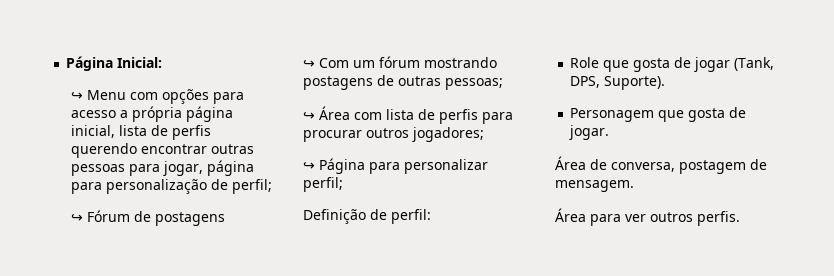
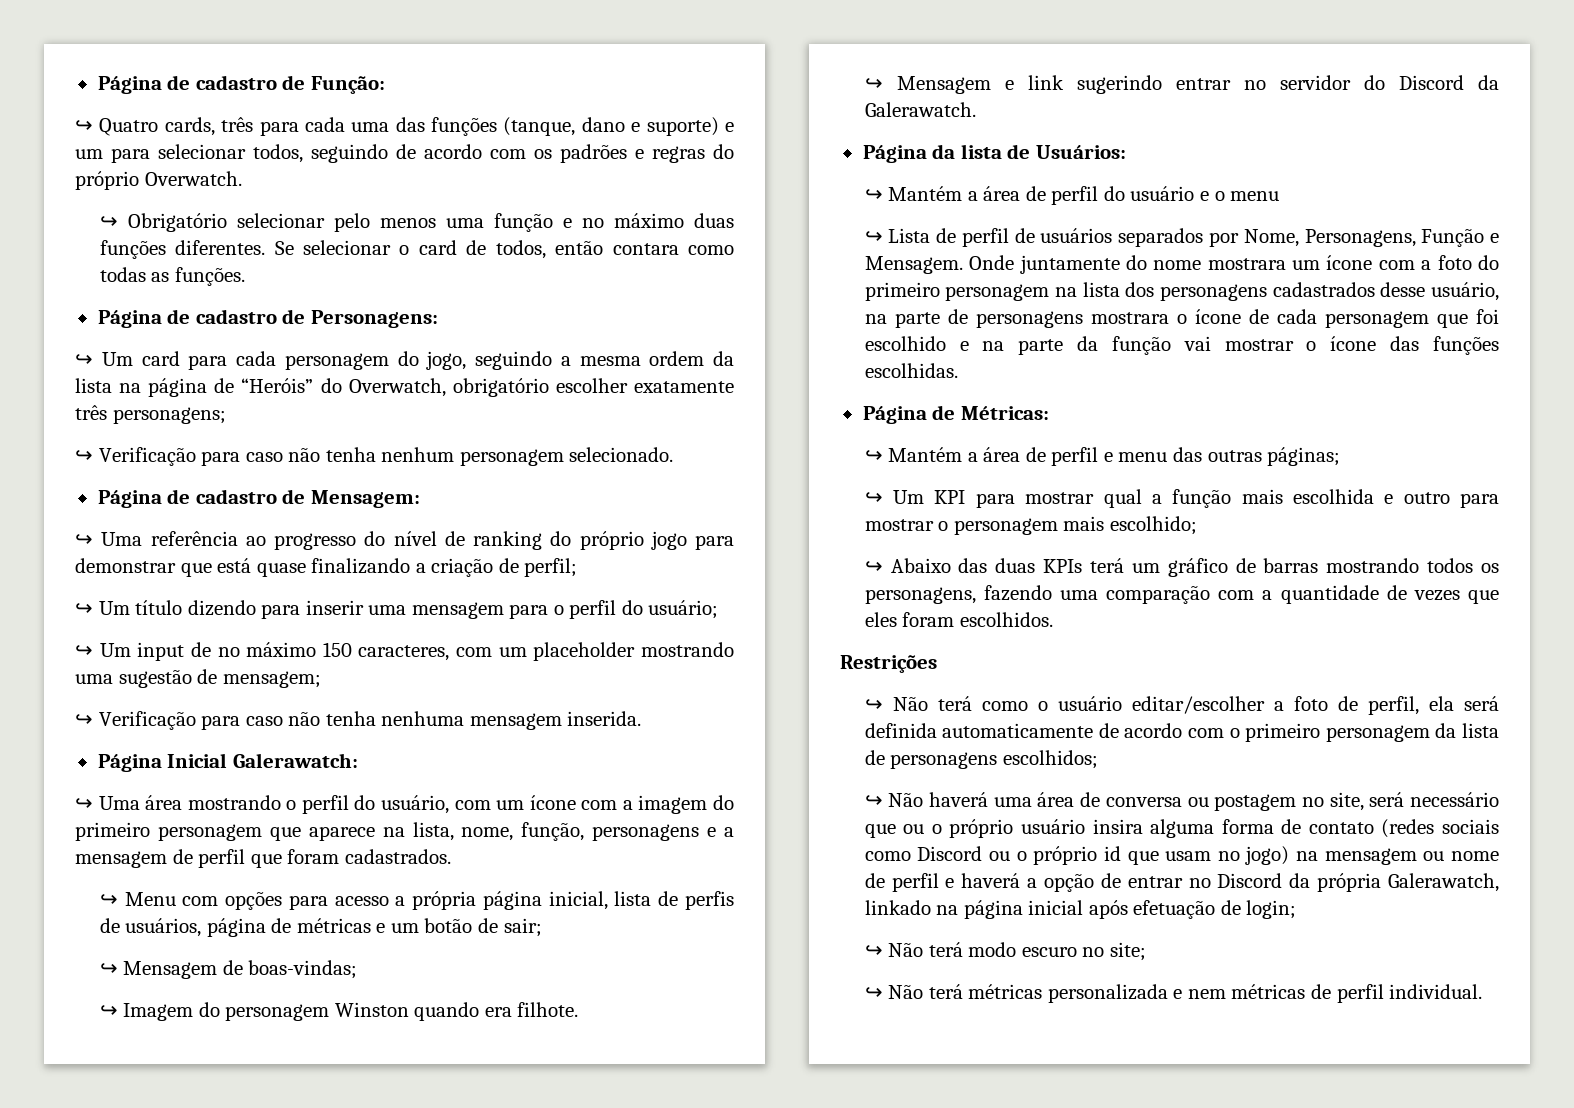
[66,56,163,71] Página Inicial: -> [97,75,385,94] [75,117,735,136] [75,144,734,163] [75,171,242,190] [99,213,734,232] [99,240,734,259] [99,267,245,286] [97,309,438,328] [75,351,734,370] [75,378,734,397] [75,405,226,424] [75,447,674,466] [97,489,420,508] [75,531,734,550] [75,558,578,577] [75,600,719,619] [75,642,734,661] [75,669,321,688] [75,711,642,730] [97,753,358,772] [75,795,734,814] [75,822,734,841] [75,849,451,868] Página de cadastro de Função: // ↪ Quatro cards, três para cada uma das funções (tanque, dano e suporte) e um para selecionar todos, seguindo de acordo com os padrões e regras do próprio Overwatch. // ↪ Obrigatório selecionar pelo menos uma função e no máximo duas funções diferentes. Se selecionar o card de todos, então contara como todas as funções. // Página de cadastro de Personagens: // ↪ Um card para cada personagem do jogo, seguindo a mesma ordem da lista na página de “Heróis” do Overwatch, obrigatório escolher exatamente três personagens; // ↪ Verificação para caso não tenha nenhum personagem selecionado. // Página de cadastro de Mensagem: // ↪ Uma referência ao progresso do nível de ranking do próprio jogo para demonstrar que está quase finalizando a criação de perfil; // ↪ Um título dizendo para inserir uma mensagem para o perfil do usuário; // ↪ Um input de no máximo 150 caracteres, com um placeholder mostrando uma sugestão de mensagem; // ↪ Verificação para caso não tenha nenhuma mensagem inserida. // Página Inicial Galerawatch: // ↪ Uma área mostrando o perfil do usuário, com um ícone com a imagem do primeiro personagem que aparece na lista, nome, função, personagens e a mensagem de perfil que foram cadastrados.
[70,143,254,158] [70,160,254,176] [70,179,272,194] [70,210,225,226] [303,56,497,68] [303,75,503,90] [303,106,513,124] [303,127,484,142] [303,158,488,174] [303,177,343,192] [303,209,431,224] [570,57,775,72] [570,76,666,90] [570,107,747,122] [569,125,610,140] [555,156,767,174] [555,180,634,192] [555,208,740,226] querendo encontrar outras pessoas para jogar, página para personalização de perfil; // ↪ Fórum de postagens // ↪ Com um fórum mostrando postagens de outras pessoas; // ↪ Área com lista de perfis para procurar outros jogadores; // ↪ Página para personalizar perfil; // Definição de perfil: // Role que gosta de jogar (Tank, DPS, Suporte). // Personagem que gosta de jogar. // Área de conversa, postagem de mensagem. // Área para ver outros perfis. -> [99,918,542,937] [99,960,358,979] [99,1002,579,1021] [864,75,1499,94] [864,102,976,117] [862,144,1126,163] [864,186,1280,205] [864,228,1499,247] [864,255,1499,274] [864,282,1499,301] [864,309,1499,328] [864,336,1499,355] [864,363,958,378] [862,405,1049,424] [864,447,1341,466] [864,489,1499,508] [864,516,1197,535] [864,558,1499,577] [864,585,1500,604] [864,612,1053,627] [840,655,937,673] [864,696,1499,715] [864,723,1499,742] [864,750,1098,769] [864,792,1499,811] [864,819,1499,838] [864,846,1499,865] [864,873,1499,892] [864,900,1297,919] [864,942,1146,961] [864,984,1483,1003] de usuários, página de métricas e um botão de sair; // ↪ Mensagem de boas-vindas; // ↪ Imagem do personagem Winston quando era filhote. // ↪ Mensagem e link sugerindo entrar no servidor do Discord da Galerawatch. // Página da lista de Usuários: // ↪ Mantém a área de perfil do usuário e o menu // ↪ Lista de perfil de usuários separados por Nome, Personagens, Função e Mensagem. Onde juntamente do nome mostrara um ícone com a foto do primeiro personagem na lista dos personagens cadastrados desse usuário, na parte de personagens mostrara o ícone de cada personagem que foi escolhido e na parte da função vai mostrar o ícone das funções escolhidas. // Página de Métricas: // ↪ Mantém a área de perfil e menu das outras páginas; // ↪ Um KPI para mostrar qual a função mais escolhida e outro para mostrar o personagem mais escolhido; // ↪ Abaixo das duas KPIs terá um gráfico de barras mostrando todos os personagens, fazendo uma comparação com a quantidade de vezes que eles foram escolhidos. // Restrições // ↪ Não terá como o usuário editar/escolher a foto de perfil, ela será definida automaticamente de acordo com o primeiro personagem da lista de personagens escolhidos; // ↪ Não haverá uma área de conversa ou postagem no site, será necessário que ou o próprio usuário insira alguma forma de contato (redes sociais como Discord ou o próprio id que usam no jogo) na mensagem ou nome de perfil e haverá a opção de entrar no Discord da própria Galerawatch, linkado na página inicial após efetuação de login; // ↪ Não terá modo escuro no site; // ↪ Não terá métricas personalizada e nem métricas de perfil individual.

